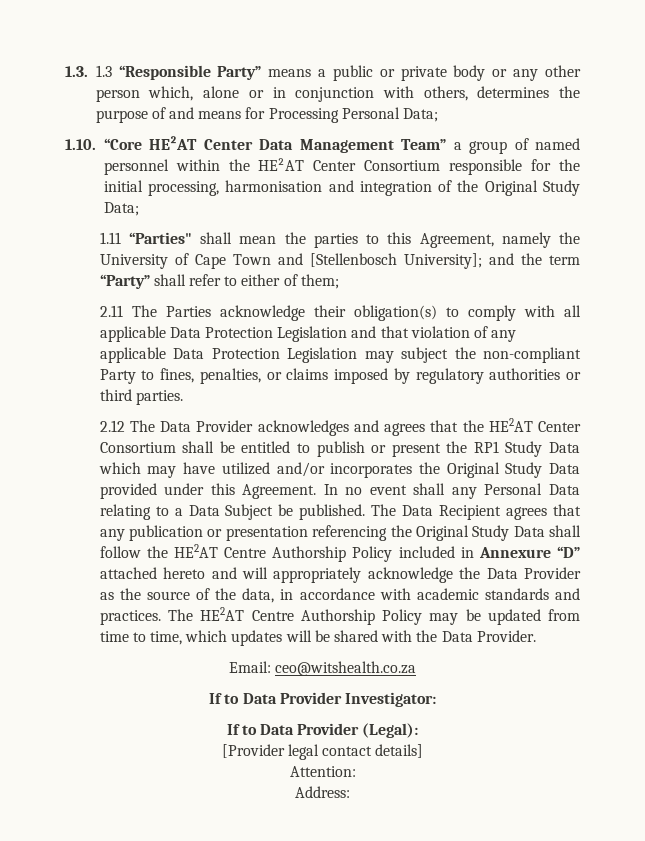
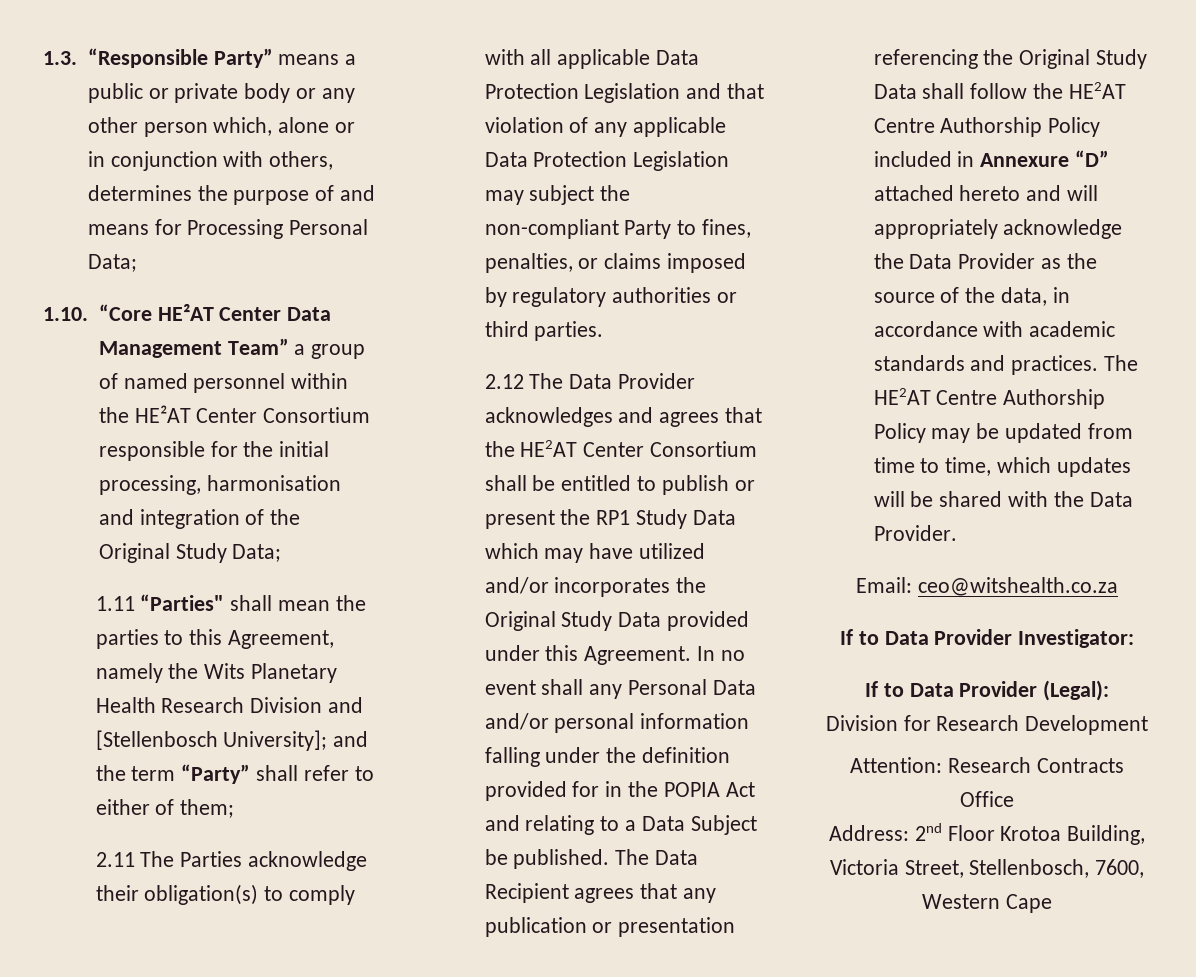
[95,65,112,77] 1.3 -> (77, 58) none
[99,253,271,269] University of Cape Town -> [204,663,337,683] [95,697,323,713] Wits Planetary Health Research Division
(580, 489) none -> [484,713,750,733] [484,747,730,767] [484,781,755,801] [484,815,520,831] and/or personal information falling under the definition provided for in the POPIA Act and
[221,744,424,760] [289,766,356,777] [295,786,350,798] [Provider legal contact details] // Attention: // Address: -> [825,715,1149,735] [850,757,1124,773] [960,791,1014,807] [828,823,1146,845] [829,859,1145,878] [922,894,1052,913] Division for Research Development // Attention: Research Contracts Office // Address: 2nd Floor Krotoa Building, Victoria Street, Stellenbosch, 7600, Western Cape

